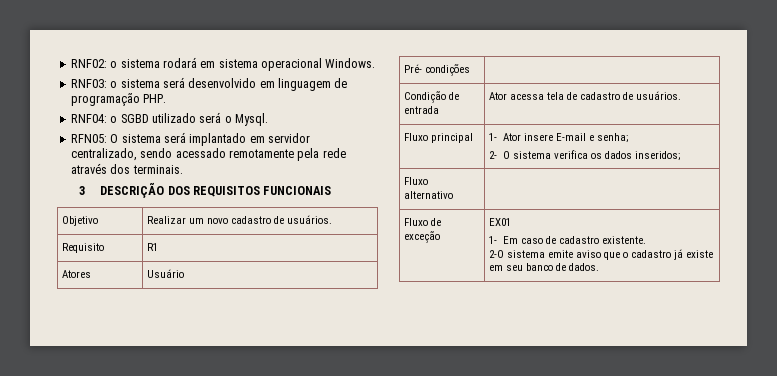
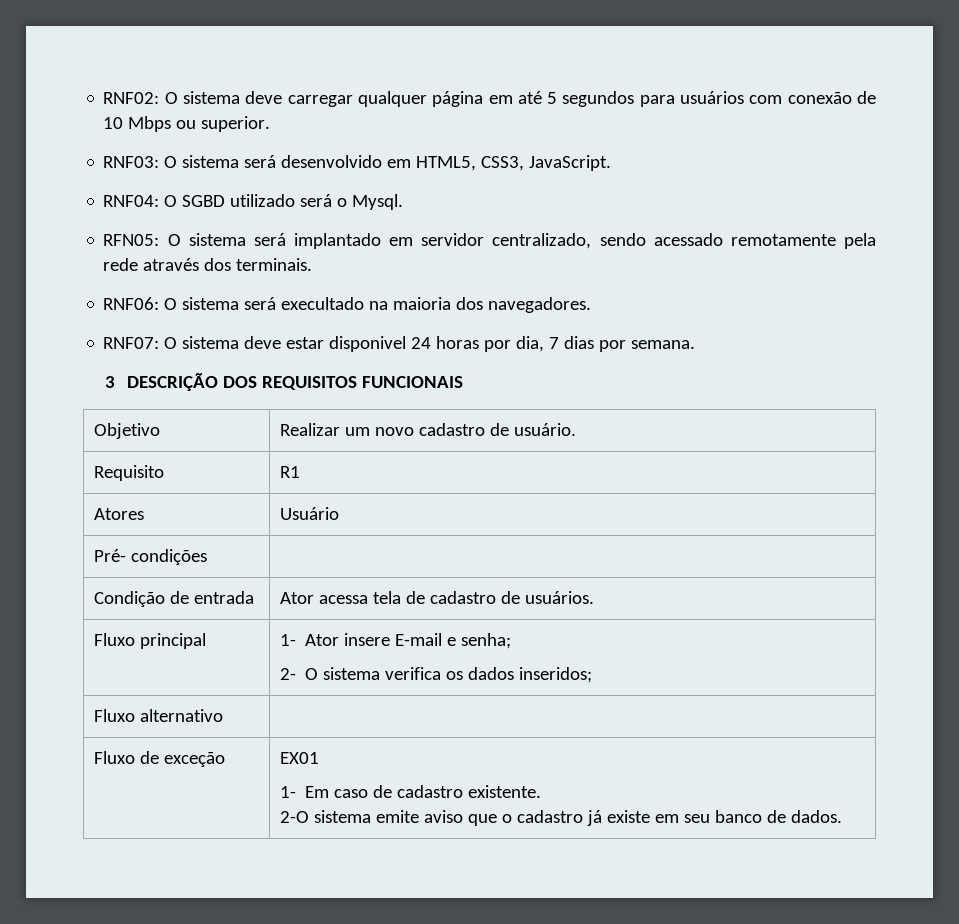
[110,57,376,71] o sistema rodará em sistema operacional Windows. -> [164,91,876,107] [103,116,271,132] O sistema deve carregar qualquer página em até 5 segundos para usuários com conexão de 10 Mbps ou superior.
[110,81,118,88] o -> [164,156,178,168] O
[278,78,348,91] [70,93,167,106] linguagem de programação PHP. -> [416,155,612,171] HTML5, CSS3, JavaScript.
[110,116,118,123] o -> [164,195,178,207] O
(183, 169) none -> [103,297,592,313] [103,336,696,352] // RNF06: O sistema será execultado na maioria dos navegadores. // RNF07: O sistema deve estar disponivel 24 horas por dia, 7 dias por semana.
[287,215,333,224] usuários. -> [514,423,577,436] usuário.

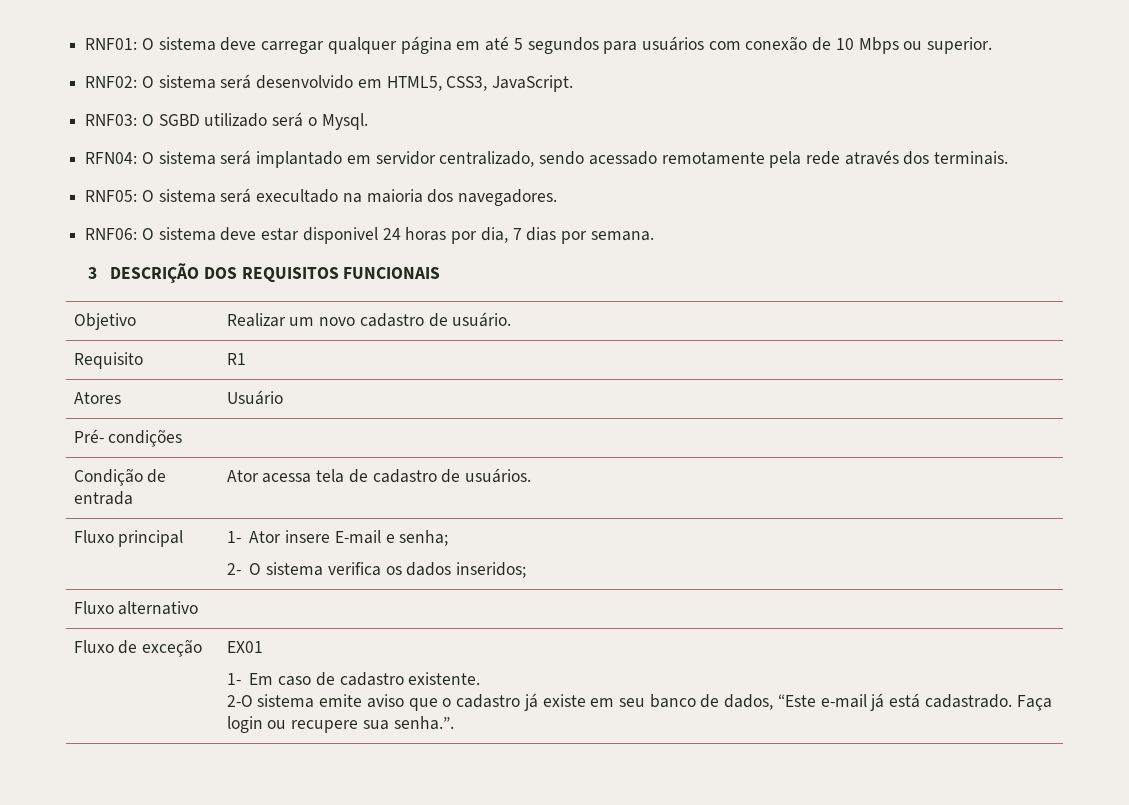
[103,92,160,104] RNF02: -> [85,38,138,50] RNF01:
[103,156,160,168] RNF03: -> [85,76,138,88] RNF02:
[103,195,160,207] RNF04: -> [85,114,138,126] RNF03:
[103,234,160,246] RFN05: -> [85,152,138,164] RFN04:
[103,297,160,310] RNF06: -> [85,190,138,202] RNF05:
[103,337,160,349] RNF07: -> [85,228,138,240] RNF06:
[791,810,843,823] dados. -> [724,693,1052,711] [226,716,454,733] dados, “Este e-mail já está cadastrado. Faça login ou recupere sua senha.”.

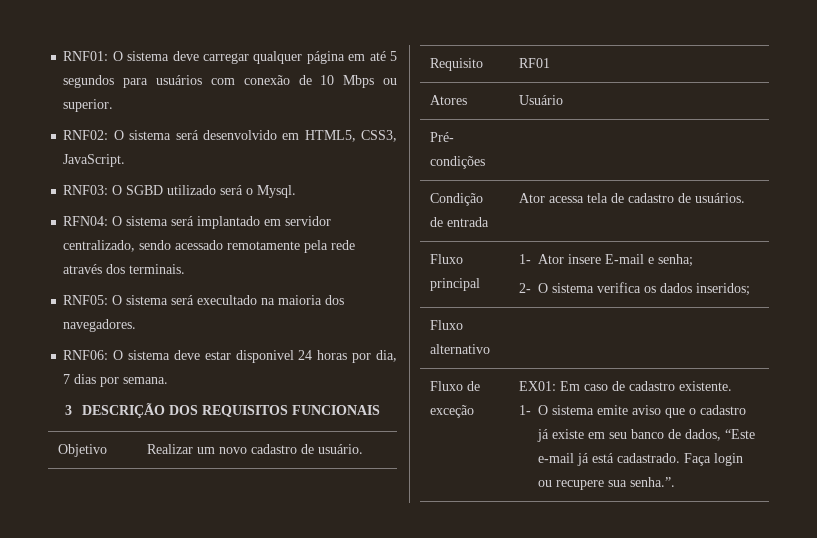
[226,353,246,365] R1 -> [519,58,551,68] RF01
[226,641,263,653] [226,673,241,685] EX01 // 1- -> [519,381,557,391] EX01:
[226,695,253,707] 2-O -> [519,405,549,415] 1- O

